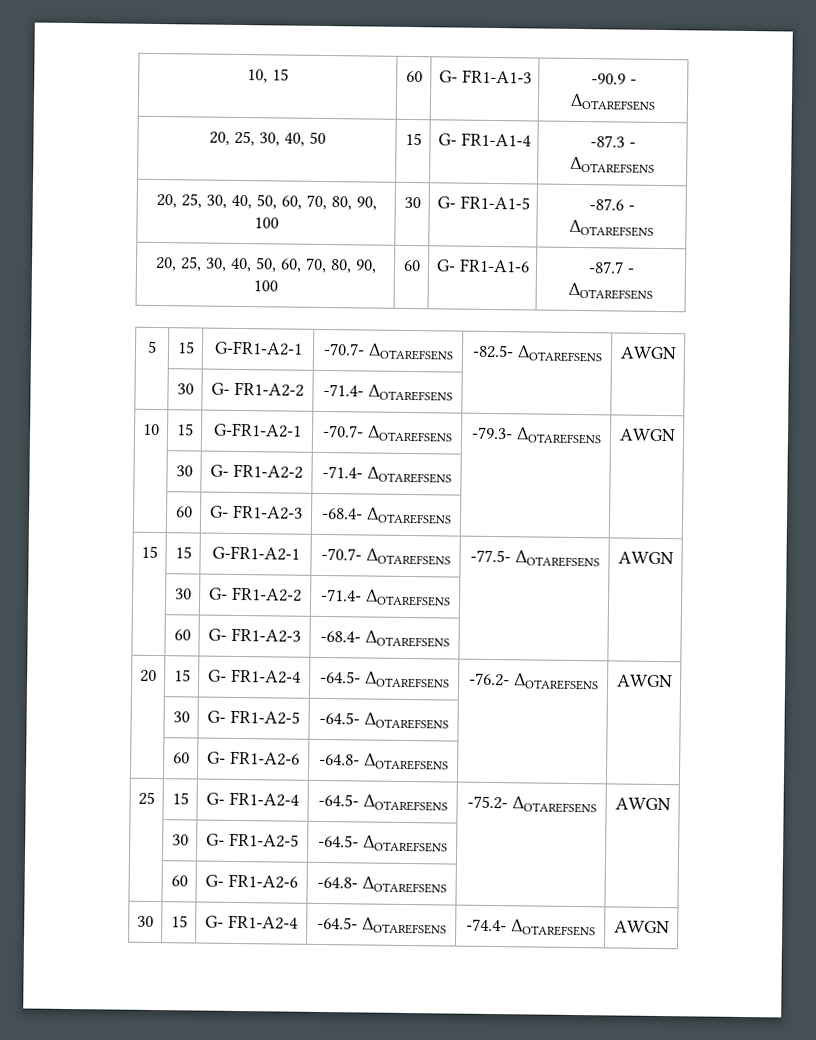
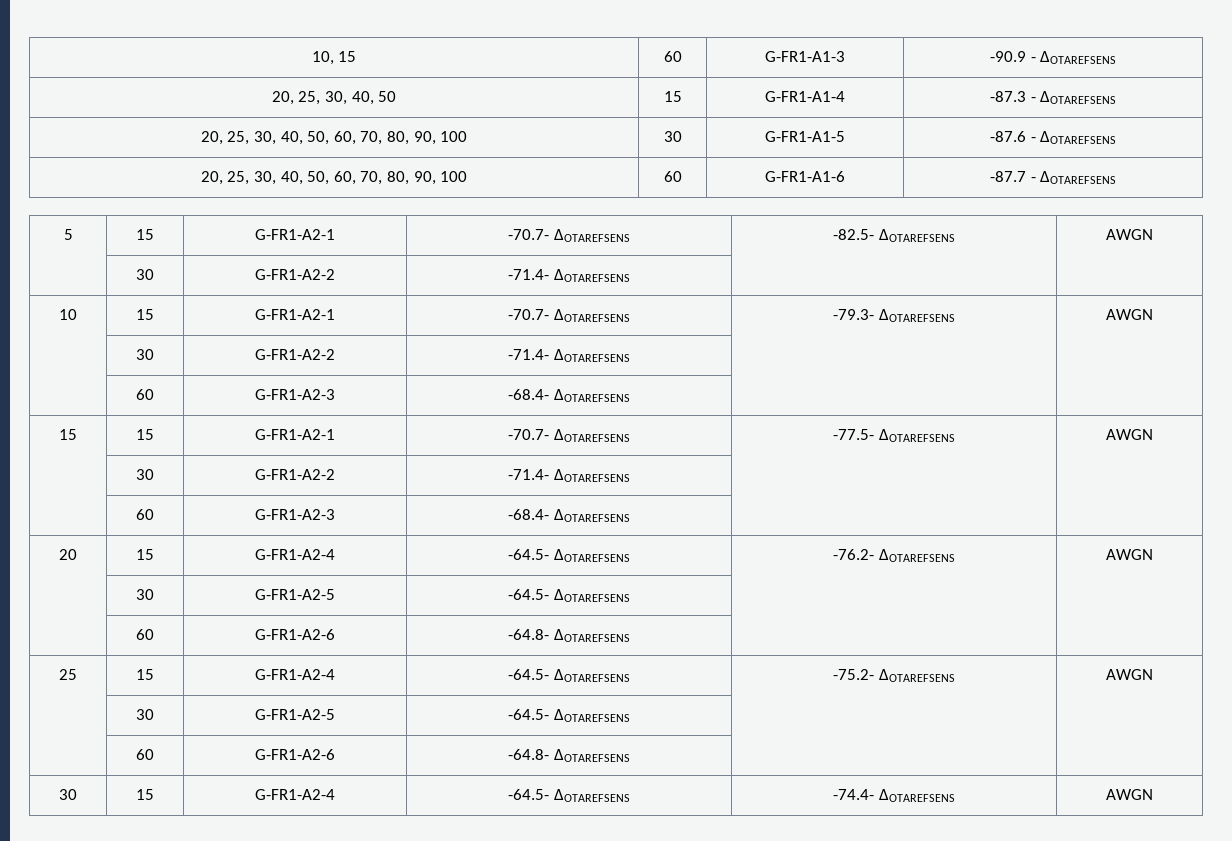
[438,69,532,84] G- FR1-A1-3 -> [765,51,845,62] G-FR1-A1-3
[437,132,531,147] G- FR1-A1-4 -> [765,91,845,102] G-FR1-A1-4
[436,195,530,210] G- FR1-A1-5 -> [765,131,845,142] G-FR1-A1-5
[435,258,530,273] G- FR1-A1-6 -> [765,171,845,182] G-FR1-A1-6
[211,381,304,397] G- FR1-A2-2 -> [255,269,335,280] G-FR1-A2-2
[210,463,303,479] [321,465,452,484] [175,506,193,518] [210,504,303,520] G- FR1-A2-2 | -71.4- ΔOTAREFSENS | | // | 60 | G- FR1-A2-3 -> [255,349,335,360] [508,349,630,362] [136,389,154,400] [255,389,335,400] G-FR1-A2-2 | -71.4- ΔOTAREFSENS | | // | 60 | G-FR1-A2-3
[209,586,302,602] [320,588,451,607] [173,629,191,641] [208,627,301,643] G- FR1-A2-2 | -71.4- ΔOTAREFSENS | | // | 60 | G- FR1-A2-3 -> [255,469,335,480] [508,469,630,482] [136,509,154,520] [255,509,335,520] G-FR1-A2-2 | -71.4- ΔOTAREFSENS | | // | 60 | G-FR1-A2-3
[208,668,301,684] G- FR1-A2-4 -> [255,549,335,560] G-FR1-A2-4
[207,709,300,725] [318,711,449,730] [172,752,190,764] [207,750,300,766] G- FR1-A2-5 | -64.5- ΔOTAREFSENS | | // | 60 | G- FR1-A2-6 -> [255,589,335,600] [508,589,630,602] [136,629,154,640] [255,629,335,640] G-FR1-A2-5 | -64.5- ΔOTAREFSENS | | // | 60 | G-FR1-A2-6
[206,791,299,807] G- FR1-A2-4 -> [255,669,335,680] G-FR1-A2-4
[206,832,299,848] [317,834,448,853] [170,875,188,887] [205,873,298,889] G- FR1-A2-5 | -64.5- ΔOTAREFSENS | | // | 60 | G- FR1-A2-6 -> [255,709,335,720] [508,709,630,722] [136,749,154,760] [255,749,335,760] G-FR1-A2-5 | -64.5- ΔOTAREFSENS | | // | 60 | G-FR1-A2-6
[205,914,298,930] G- FR1-A2-4 -> [255,789,335,800] G-FR1-A2-4

